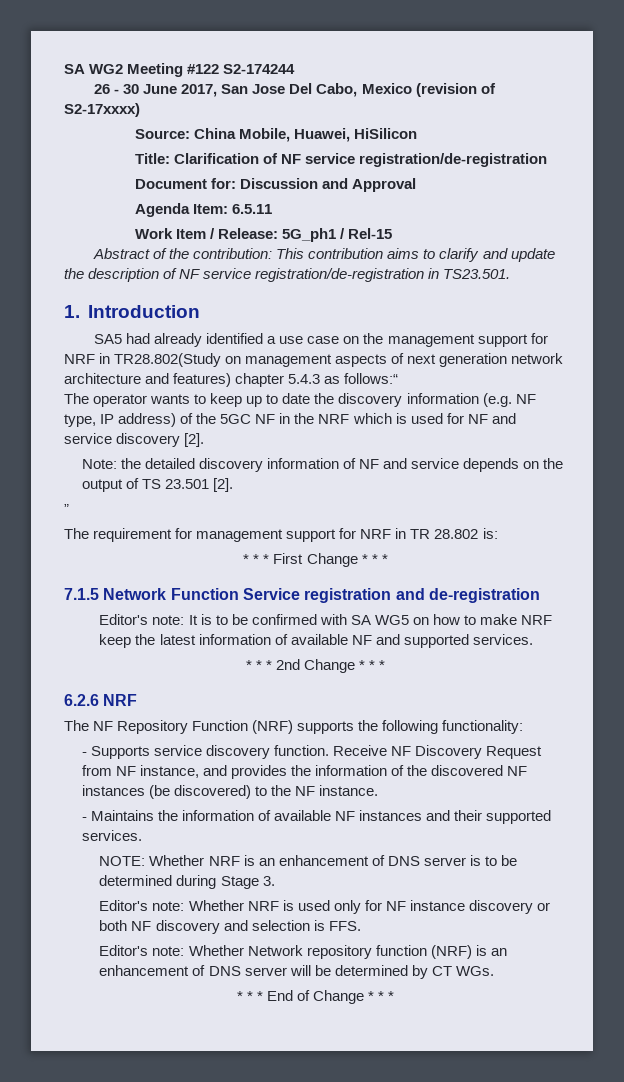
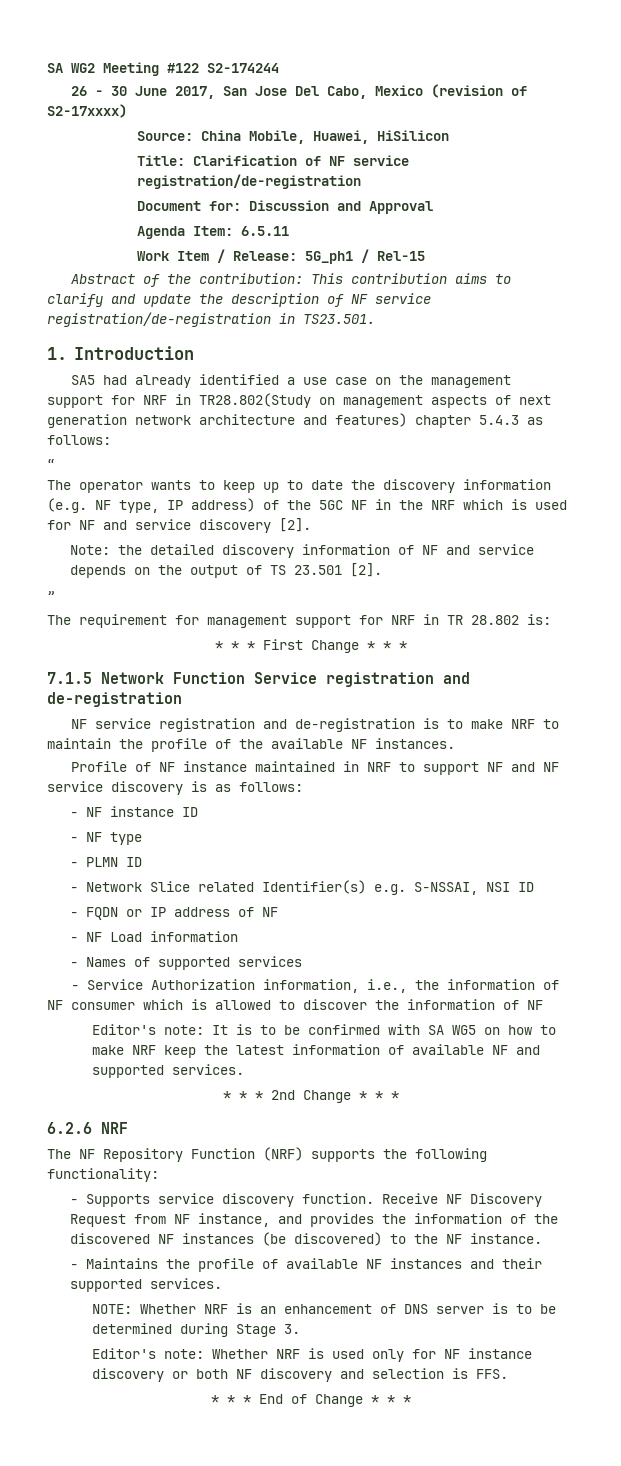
[344,373,399,384] follows:“ -> [47,435,111,445] [47,459,55,470] follows: // “
(540, 595) none -> [70,718,559,732] [47,738,455,752] [70,761,559,775] [47,781,303,795] [69,806,198,817] [69,832,142,845] [69,857,142,867] [69,880,534,895] [69,907,278,920] [69,931,238,942] [69,956,302,970] [70,979,559,993] [47,999,543,1010] // NF service registration and de-registration is to make NRF to maintain the profile of the available NF instances. // Profile of NF instance maintained in NRF to support NF and NF service discovery is as follows: // - NF instance ID // - NF type // - PLMN ID // - Network Slice related Identifier(s) e.g. S-NSSAI, NSI ID // - FQDN or IP address of NF // - NF Load information // - Names of supported services // - Service Authorization information, i.e., the information of NF consumer which is allowed to discover the information of NF
[181,810,254,821] information -> [197,1258,254,1272] profile
[99,945,507,959] [99,965,494,979] // Editor's note: Whether Network repository function (NRF) is an enhancement of DNS server will be determined by CT WGs. -> (509, 1374) none

